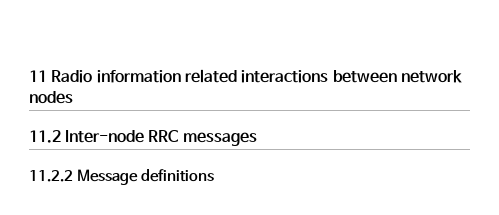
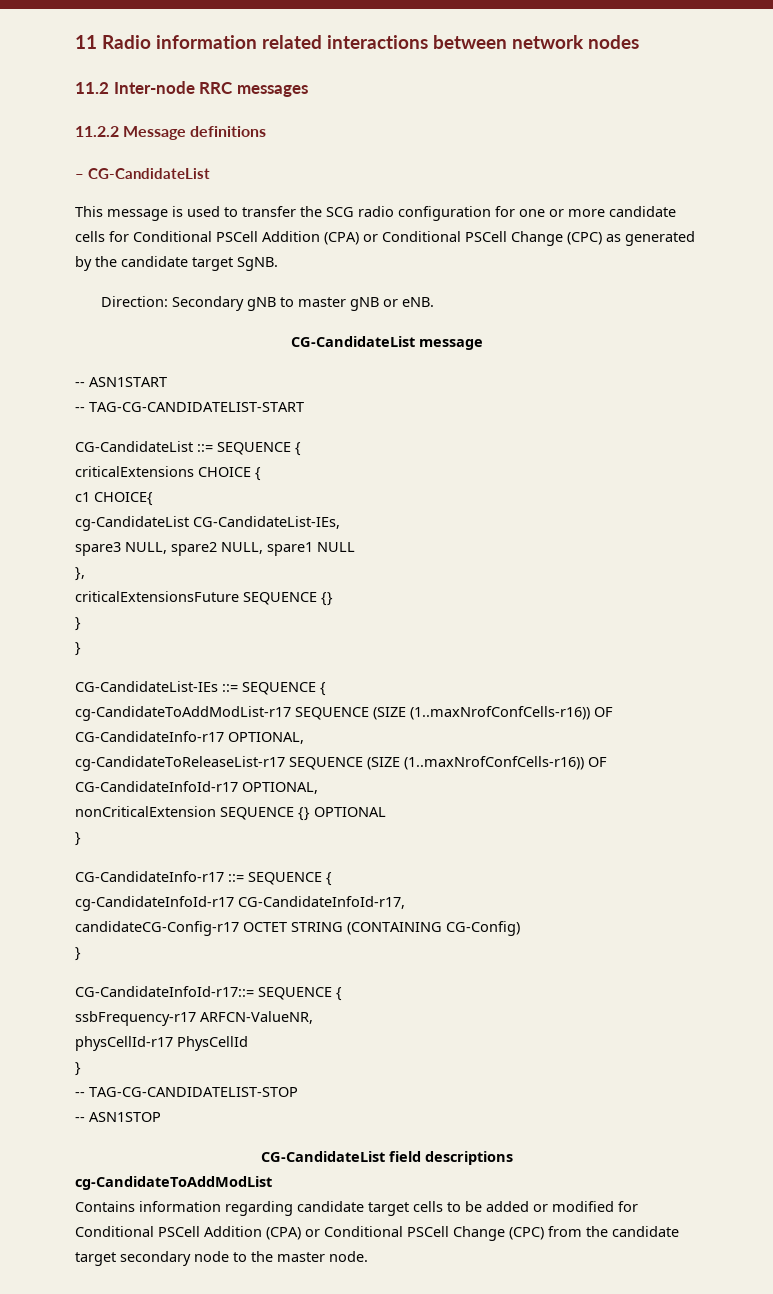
(214, 175) none -> [75,168,210,179] [75,206,676,221] [75,231,695,246] [75,256,278,271] [100,296,434,311] [290,336,483,350] [75,377,167,387] [75,402,304,412] [75,441,301,456] [75,466,261,481] [75,492,153,506] [75,516,340,531] [75,542,355,556] [75,567,85,581] [75,591,333,606] [75,617,81,631] [75,642,81,656] [75,681,326,696] [75,706,613,721] [75,731,304,744] [75,756,607,771] [75,781,318,794] [75,806,386,821] [75,832,81,846] [75,871,332,886] [75,896,405,911] [75,921,520,936] [75,947,81,961] [75,986,342,1001] [75,1011,313,1026] [75,1036,248,1051] [75,1062,81,1076] [75,1087,298,1097] [75,1112,161,1122] [260,1151,513,1165] [75,1176,272,1190] [75,1201,638,1216] [75,1226,679,1241] [75,1251,368,1266] // – CG-CandidateList // This message is used to transfer the SCG radio configuration for one or more candidate cells for Conditional PSCell Addition (CPA) or Conditional PSCell Change (CPC) as generated by the candidate target SgNB. // Direction: Secondary gNB to master gNB or eNB. // CG-CandidateList message // -- ASN1START // -- TAG-CG-CANDIDATELIST-START // CG-CandidateList ::= SEQUENCE { // criticalExtensions CHOICE { // c1 CHOICE{ // cg-CandidateList CG-CandidateList-IEs, // spare3 NULL, spare2 NULL, spare1 NULL // }, // criticalExtensionsFuture SEQUENCE {} // } // } // CG-CandidateList-IEs ::= SEQUENCE { // cg-CandidateToAddModList-r17 SEQUENCE (SIZE (1..maxNrofConfCells-r16)) OF CG-CandidateInfo-r17 OPTIONAL, // cg-CandidateToReleaseList-r17 SEQUENCE (SIZE (1..maxNrofConfCells-r16)) OF CG-CandidateInfoId-r17 OPTIONAL, // nonCriticalExtension SEQUENCE {} OPTIONAL // } // CG-CandidateInfo-r17 ::= SEQUENCE { // cg-CandidateInfoId-r17 CG-CandidateInfoId-r17, // candidateCG-Config-r17 OCTET STRING (CONTAINING CG-Config) // } // CG-CandidateInfoId-r17::= SEQUENCE { // ssbFrequency-r17 ARFCN-ValueNR, // physCellId-r17 PhysCellId // } // -- TAG-CG-CANDIDATELIST-STOP // -- ASN1STOP // CG-CandidateList field descriptions // cg-CandidateToAddModList // Contains information regarding candidate target cells to be added or modified for Conditional PSCell Addition (CPA) or Conditional PSCell Change (CPC) from the candidate target secondary node to the master node.

